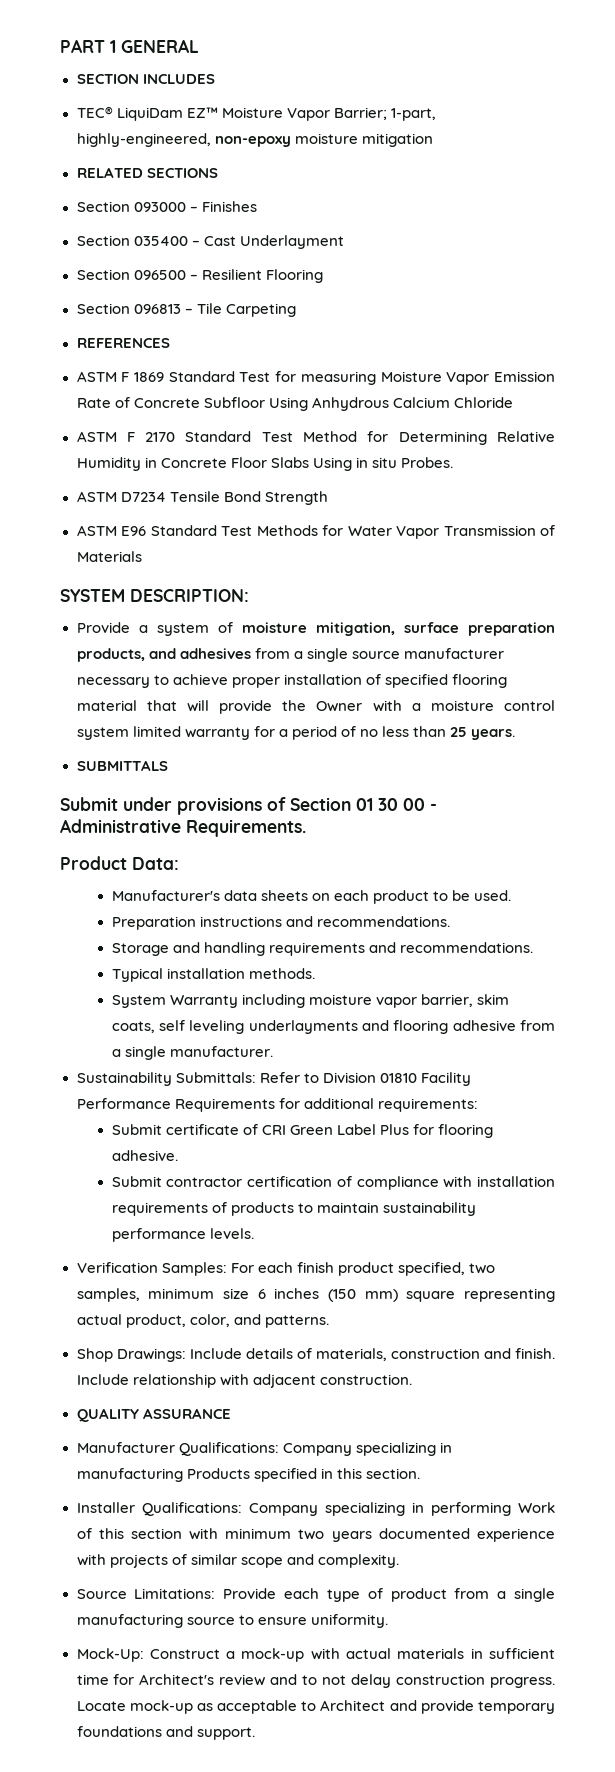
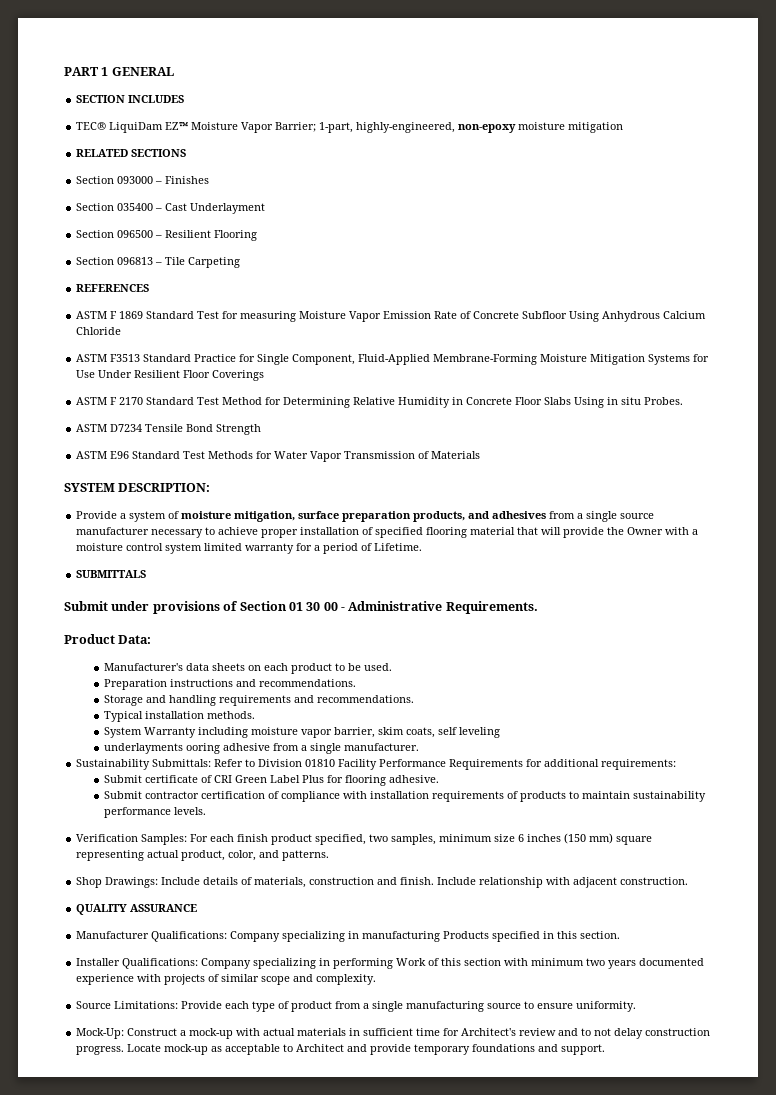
(513, 402) none -> [76,354,710,365] [76,370,265,381] // ASTM F3513 Standard Practice for Single Component, Fluid-Applied Membrane-Forming Moisture Mitigation Systems for Use Under Resilient Floor Coverings
[359,726,516,740] no less than 25 years. -> [374,543,423,551] Lifetime.
[248,1020,449,1034] underlayments and flooring -> [104,743,221,754] // underlayments ooring

